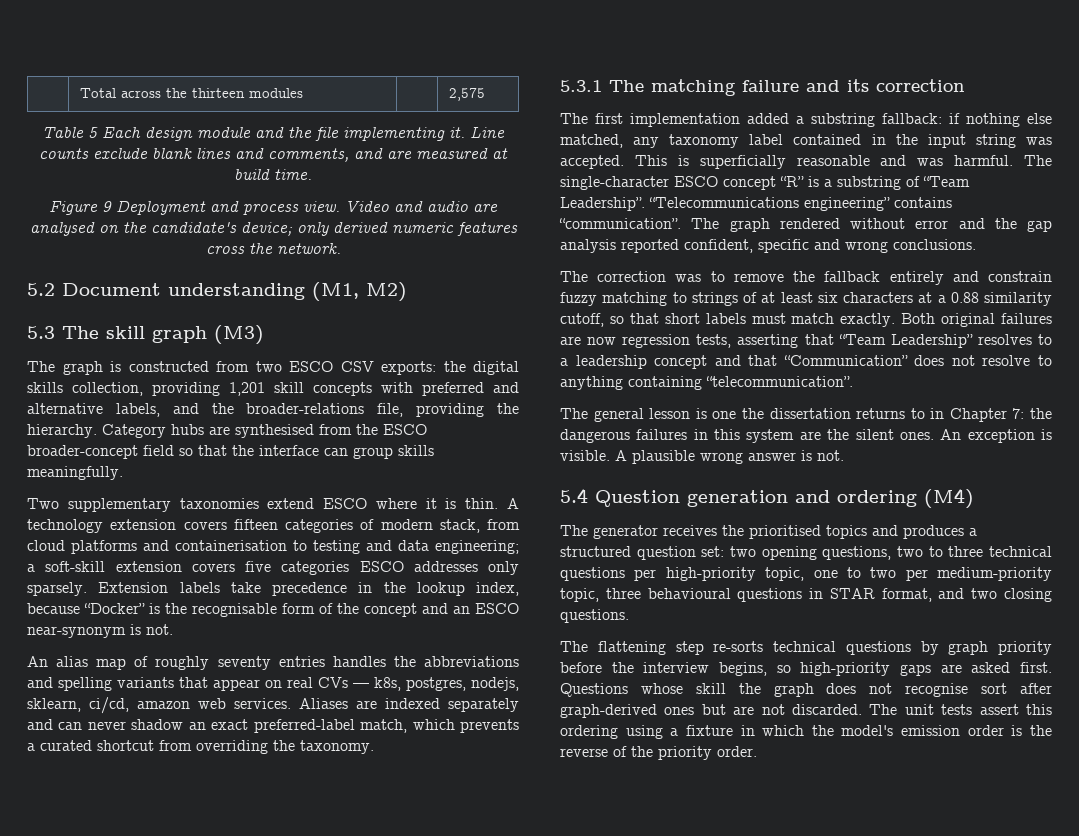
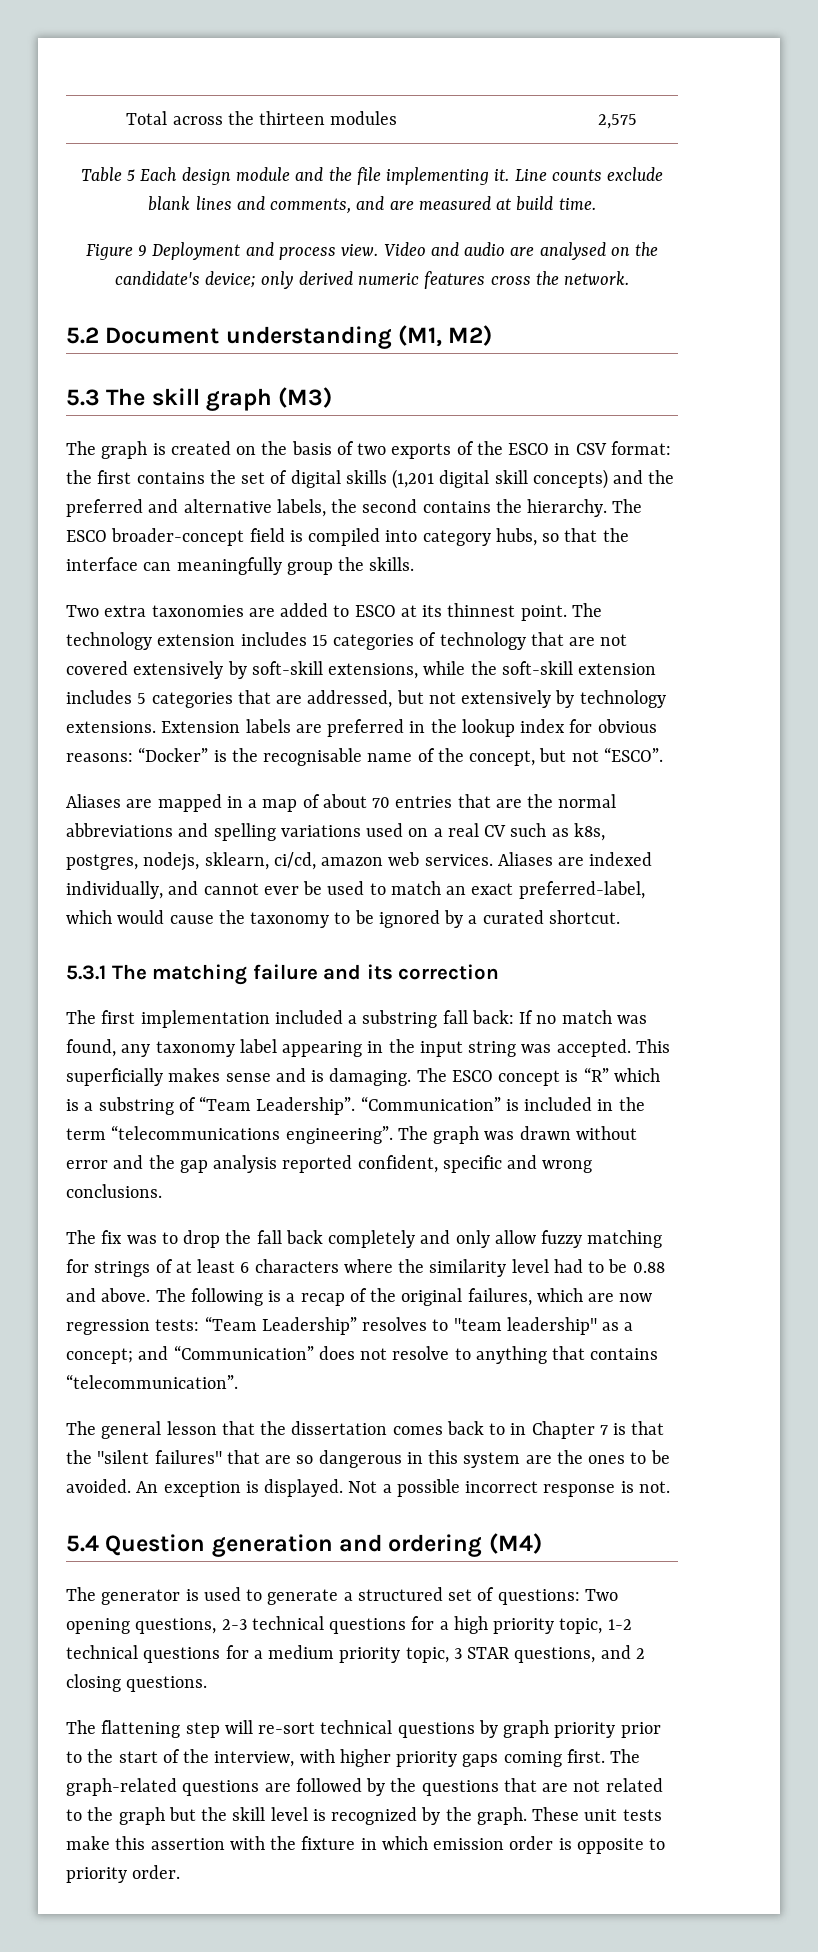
[128,361,519,375] [27,382,519,396] [27,403,519,417] [27,424,427,438] [27,445,174,459] constructed from two ESCO CSV exports: the digital skills collection, providing 1,201 skill concepts with preferred and alternative labels, and the broader-relations file, providing the hierarchy. Category hubs are synthesised from the ESCO broader-concept field -> [170,441,671,459] [66,469,675,489] [66,499,643,517] [66,528,537,546] created on the basis of two exports of the ESCO in CSV format: the first contains the set of digital skills (1,201 digital skill concepts) and the preferred and alternative labels, the second contains the hierarchy. The ESCO broader-concept field is compiled into category hubs,
[353,445,434,459] [27,466,123,480] [27,498,519,512] [27,519,520,533] [27,540,519,554] [27,561,519,575] [27,582,519,596] [27,603,80,614] group skills meaningfully. // Two supplementary taxonomies extend ESCO where it is thin. A technology extension covers fifteen categories of modern stack, from cloud platforms and containerisation to testing and data engineering; a soft-skill extension covers five categories ESCO addresses only sparsely. Extension labels take precedence in the lookup index, because -> [176,557,415,575] [66,603,602,621] [66,632,628,650] [66,661,657,679] [66,690,666,708] [66,719,657,737] [66,753,133,762] meaningfully group the skills. // Two extra taxonomies are added to ESCO at its thinnest point. The technology extension includes 15 categories of technology that are not covered extensively by soft-skill extensions, while the soft-skill extension includes 5 categories that are addressed, but not extensively by technology extensions. Extension labels are preferred in the lookup index for obvious reasons:
[282,603,519,617] [27,624,173,638] [27,656,519,670] [27,677,369,691] form of the concept and an ESCO near-synonym is not. // An alias map of roughly seventy entries handles the abbreviations and spelling variants that appear on real CVs — -> [367,747,663,766] [66,794,617,812] [66,823,569,841] name of the concept, but not “ESCO”. // Aliases are mapped in a map of about 70 entries that are the normal abbreviations and spelling variations used on a real CV such as
[448,698,519,712] [27,719,519,733] [27,740,374,754] separately and can never shadow an exact preferred-label match, which prevents a curated shortcut from overriding the taxonomy. -> [66,881,645,899] [66,910,620,928] individually, and cannot ever be used to match an exact preferred-label, which would cause the taxonomy to be ignored by a curated shortcut.
[747,113,1052,127] [560,134,623,148] added a substring fallback: if nothing else matched, -> [274,1010,647,1028] [66,1039,116,1057] included a substring fall back: If no match was found,
[793,134,862,145] contained -> [282,1041,363,1057] appearing
[677,155,1052,169] [560,176,804,190] is superficially reasonable and was harmful. The single-character ESCO concept “R” -> [66,1067,660,1086] superficially makes sense and is damaging. The ESCO concept is “R” which
[649,197,952,211] [559,218,840,232] “Telecommunications engineering” contains “communication”. The graph rendered -> [360,1096,645,1111] [66,1125,571,1144] “Communication” is included in the term “telecommunications engineering”. The graph was drawn
[597,271,667,282] correction -> [101,1230,123,1244] fix
[733,271,1052,285] remove the fallback entirely and constrain -> [183,1230,536,1248] drop the fall back completely and only allow
[672,292,687,303] to -> [66,1259,89,1273] for
[817,292,1052,306] [560,313,1052,327] [560,334,1052,348] [560,355,778,369] six characters at a 0.88 similarity cutoff, so that short labels must match exactly. Both original failures are now regression tests, asserting that “Team Leadership” resolves to a leadership concept and that -> [240,1259,665,1277] [66,1288,653,1306] [66,1316,634,1335] [66,1346,169,1364] 6 characters where the similarity level had to be 0.88 and above. The following is a recap of the original failures, which are now regression tests: “Team Leadership” resolves to "team leadership" as a concept; and
[628,376,702,390] containing -> [552,1346,659,1360] that contains
[695,408,1052,422] [560,429,688,443] is one the dissertation returns to in Chapter 7: the dangerous failures -> [221,1421,665,1439] [66,1450,402,1468] that the dissertation comes back to in Chapter 7 is that the "silent failures" that are so dangerous
[855,429,1052,443] [560,450,796,464] silent ones. An exception is visible. A plausible wrong answer -> [588,1450,670,1464] [66,1479,616,1497] ones to be avoided. An exception is displayed. Not a possible incorrect response
[663,525,977,539] [560,546,1052,560] [560,567,1052,581] [560,588,998,602] receives the prioritised topics and produces a structured question set: two opening questions, two to three technical questions per high-priority topic, one to two per medium-priority topic, three behavioural questions in STAR format, and two -> [185,1587,618,1605] [66,1616,632,1634] [66,1645,645,1663] is used to generate a structured set of questions: Two opening questions, 2-3 technical questions for a high priority topic, 1-2 technical questions for a medium priority topic, 3 STAR questions, and 2
[713,641,764,652] re-sorts -> [224,1720,316,1734] will re-sort
[560,662,1052,676] [560,683,1052,697] [560,704,1052,718] [560,725,679,739] before the interview begins, so high-priority gaps are asked first. Questions whose skill the graph does not recognise sort after graph-derived ones but are not discarded. The unit tests assert this ordering using a -> [620,1722,661,1738] [66,1749,641,1767] [66,1778,663,1796] [66,1807,662,1825] [66,1836,297,1850] prior to the start of the interview, with higher priority gaps coming first. The graph-related questions are followed by the questions that are not related to the graph but the skill level is recognized by the graph. These unit tests make this assertion with the
[811,725,894,736] the model's -> (428, 1843) none
[1030,725,1052,736] [560,746,653,757] the reverse of the -> [576,1838,666,1854] opposite to

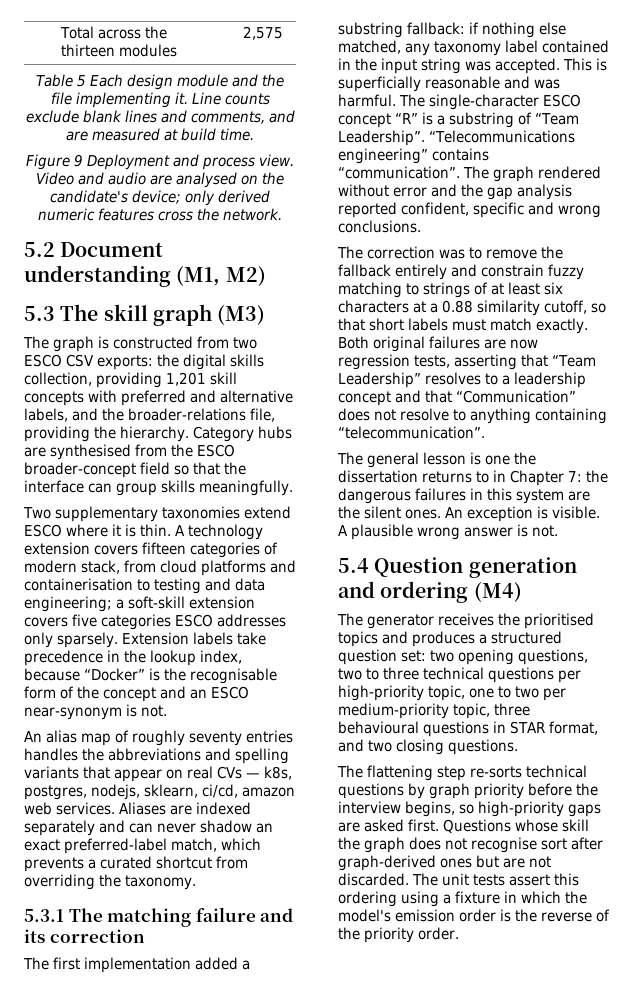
[170,441,671,459] [66,469,675,489] [66,499,643,517] [66,528,537,546] created on the basis of two exports of the ESCO in CSV format: the first contains the set of digital skills (1,201 digital skill concepts) and the preferred and alternative labels, the second contains the hierarchy. The ESCO broader-concept field is compiled into category hubs, -> [113,336,257,349] [24,354,264,370] [24,372,237,388] [24,390,293,406] [24,408,275,422] [24,426,292,442] [24,444,235,460] [24,462,170,478] constructed from two ESCO CSV exports: the digital skills collection, providing 1,201 skill concepts with preferred and alternative labels, and the broader-relations file, providing the hierarchy. Category hubs are synthesised from the ESCO broader-concept field
[176,557,415,575] [66,603,602,621] [66,632,628,650] [66,661,657,679] [66,690,666,708] [66,719,657,737] [66,753,133,762] meaningfully group the skills. // Two extra taxonomies are added to ESCO at its thinnest point. The technology extension includes 15 categories of technology that are not covered extensively by soft-skill extensions, while the soft-skill extension includes 5 categories that are addressed, but not extensively by technology extensions. Extension labels are preferred in the lookup index for obvious reasons: -> [116,480,293,496] [23,506,291,522] [24,524,263,540] [24,542,278,558] [24,560,296,576] [24,578,265,594] [24,596,255,612] [24,614,286,630] [24,632,266,648] [24,650,242,666] [24,668,80,681] group skills meaningfully. // Two supplementary taxonomies extend ESCO where it is thin. A technology extension covers fifteen categories of modern stack, from cloud platforms and containerisation to testing and data engineering; a soft-skill extension covers five categories ESCO addresses only sparsely. Extension labels take precedence in the lookup index, because
[367,747,663,766] [66,794,617,812] [66,823,569,841] name of the concept, but not “ESCO”. // Aliases are mapped in a map of about 70 entries that are the normal abbreviations and spelling variations used on a real CV such as -> [24,686,249,702] [24,704,167,720] [24,730,293,746] [24,748,289,764] [24,766,260,782] form of the concept and an ESCO near-synonym is not. // An alias map of roughly seventy entries handles the abbreviations and spelling variants that appear on real CVs —
[66,881,645,899] [66,910,620,928] individually, and cannot ever be used to match an exact preferred-label, which would cause the taxonomy to be ignored by a curated shortcut. -> [24,820,273,836] [24,838,261,854] [24,856,248,872] [24,874,196,890] separately and can never shadow an exact preferred-label match, which prevents a curated shortcut from overriding the taxonomy.
[274,1010,647,1028] [66,1039,116,1057] included a substring fall back: If no match was found, -> [195,957,250,970] [338,22,566,38] [338,40,401,54] added a substring fallback: if nothing else matched,
[282,1041,363,1057] appearing -> [542,40,609,53] contained
[66,1067,660,1086] superficially makes sense and is damaging. The ESCO concept is “R” which -> [596,58,607,71] [338,76,560,92] [338,94,581,110] [338,113,418,128] is superficially reasonable and was harmful. The single-character ESCO concept “R”
[360,1096,645,1111] [66,1125,571,1144] “Communication” is included in the term “telecommunications engineering”. The graph was drawn -> [429,130,575,143] [338,148,489,164] [338,166,601,182] “Telecommunications engineering” contains “communication”. The graph rendered
[101,1230,123,1244] fix -> [367,246,435,259] correction
[183,1230,536,1248] drop the fall back completely and only allow -> [486,246,563,259] [338,264,544,280] remove the fallback entirely and constrain
[66,1259,89,1273] for -> [406,283,419,295] to
[240,1259,665,1277] [66,1288,653,1306] [66,1316,634,1335] [66,1346,169,1364] 6 characters where the similarity level had to be 0.88 and above. The following is a recap of the original failures, which are now regression tests: “Team Leadership” resolves to "team leadership" as a concept; and -> [544,282,563,295] [338,300,606,316] [338,318,588,334] [338,336,538,352] [338,354,596,370] [338,372,586,388] [338,390,452,406] six characters at a 0.88 similarity cutoff, so that short labels must match exactly. Both original failures are now regression tests, asserting that “Team Leadership” resolves to a leadership concept and that
[552,1346,659,1360] that contains -> [535,408,607,424] containing
[221,1421,665,1439] [66,1450,402,1468] that the dissertation comes back to in Chapter 7 is that the "silent failures" that are so dangerous -> [470,452,536,465] [338,470,608,486] [338,488,466,504] is one the dissertation returns to in Chapter 7: the dangerous failures
[588,1450,670,1464] [66,1479,616,1497] ones to be avoided. An exception is displayed. Not a possible incorrect response -> [364,506,600,522] [338,524,513,540] silent ones. An exception is visible. A plausible wrong answer
[185,1587,618,1605] [66,1616,632,1634] [66,1645,645,1663] is used to generate a structured set of questions: Two opening questions, 2-3 technical questions for a high priority topic, 1-2 technical questions for a medium priority topic, 3 STAR questions, and 2 -> [438,613,594,629] [338,631,562,647] [338,649,588,665] [338,667,581,683] [338,685,566,701] [338,703,530,719] [338,721,598,737] [338,739,392,752] receives the prioritised topics and produces a structured question set: two opening questions, two to three technical questions per high-priority topic, one to two per medium-priority topic, three behavioural questions in STAR format, and two
[224,1720,316,1734] will re-sort -> [470,766,522,778] re-sorts
[620,1722,661,1738] [66,1749,641,1767] [66,1778,663,1796] [66,1807,662,1825] [66,1836,297,1850] prior to the start of the interview, with higher priority gaps coming first. The graph-related questions are followed by the questions that are not related to the graph but the skill level is recognized by the graph. These unit tests make this assertion with the -> [528,783,598,796] [338,801,601,817] [338,819,589,833] [338,837,603,853] [338,855,551,871] [338,873,579,886] [338,891,451,907] before the interview begins, so high-priority gaps are asked first. Questions whose skill the graph does not recognise sort after graph-derived ones but are not discarded. The unit tests assert this ordering using a
(428, 1843) none -> [565,891,587,904] [338,909,391,922] the model's
[576,1838,666,1854] opposite to -> [515,909,610,922] [338,927,360,940] the reverse of the

